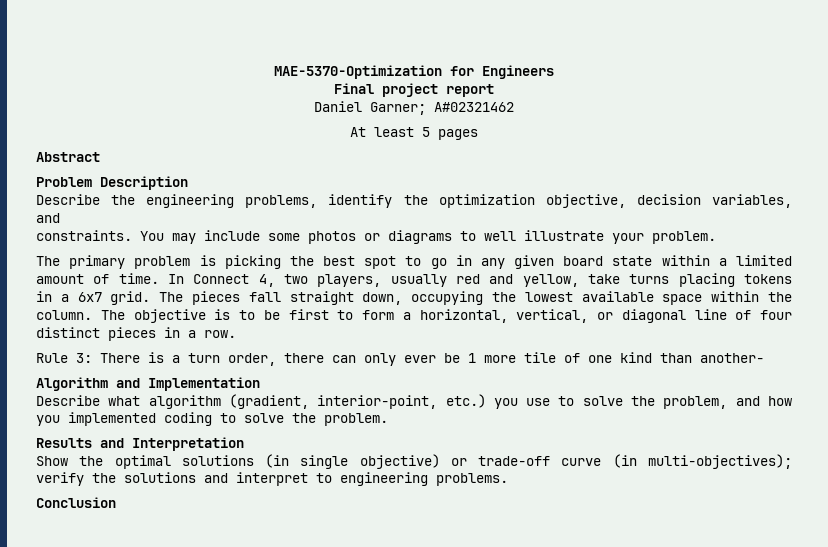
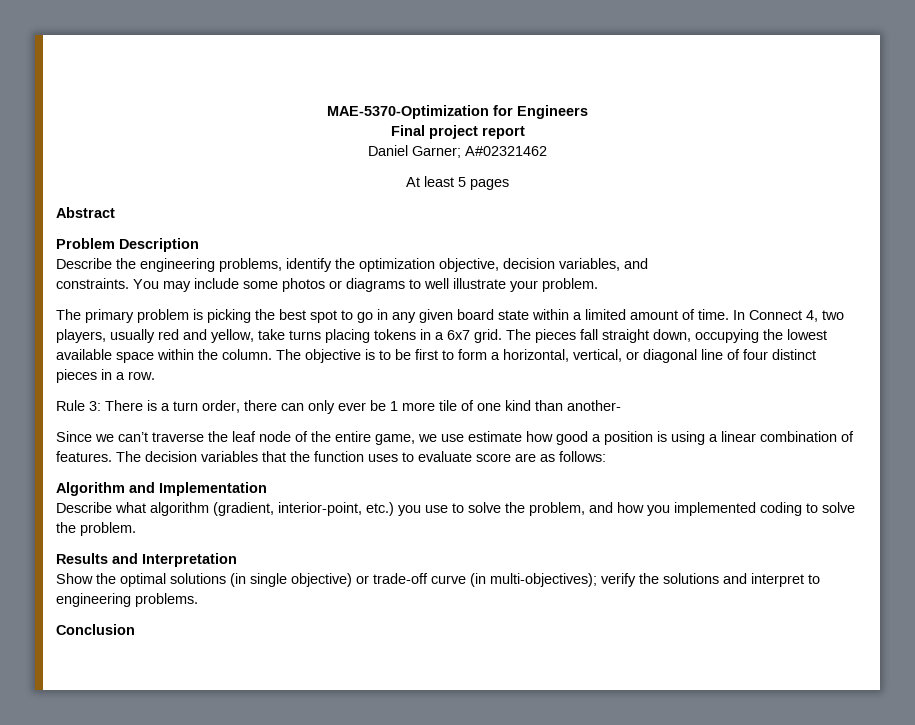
(764, 358) none -> [56,431,854,445] [56,451,606,462] // Since we can’t traverse the leaf node of the entire game, we use estimate how good a position is using a linear combination of features. The decision variables that the function uses to evaluate score are as follows:

